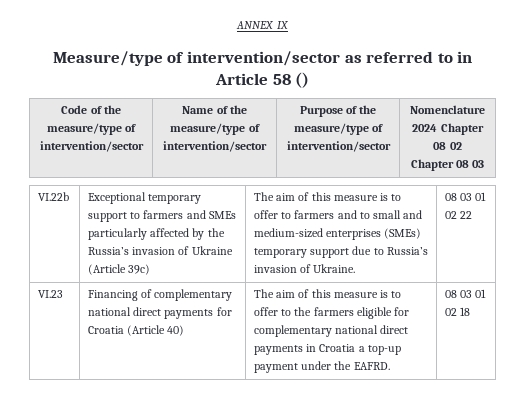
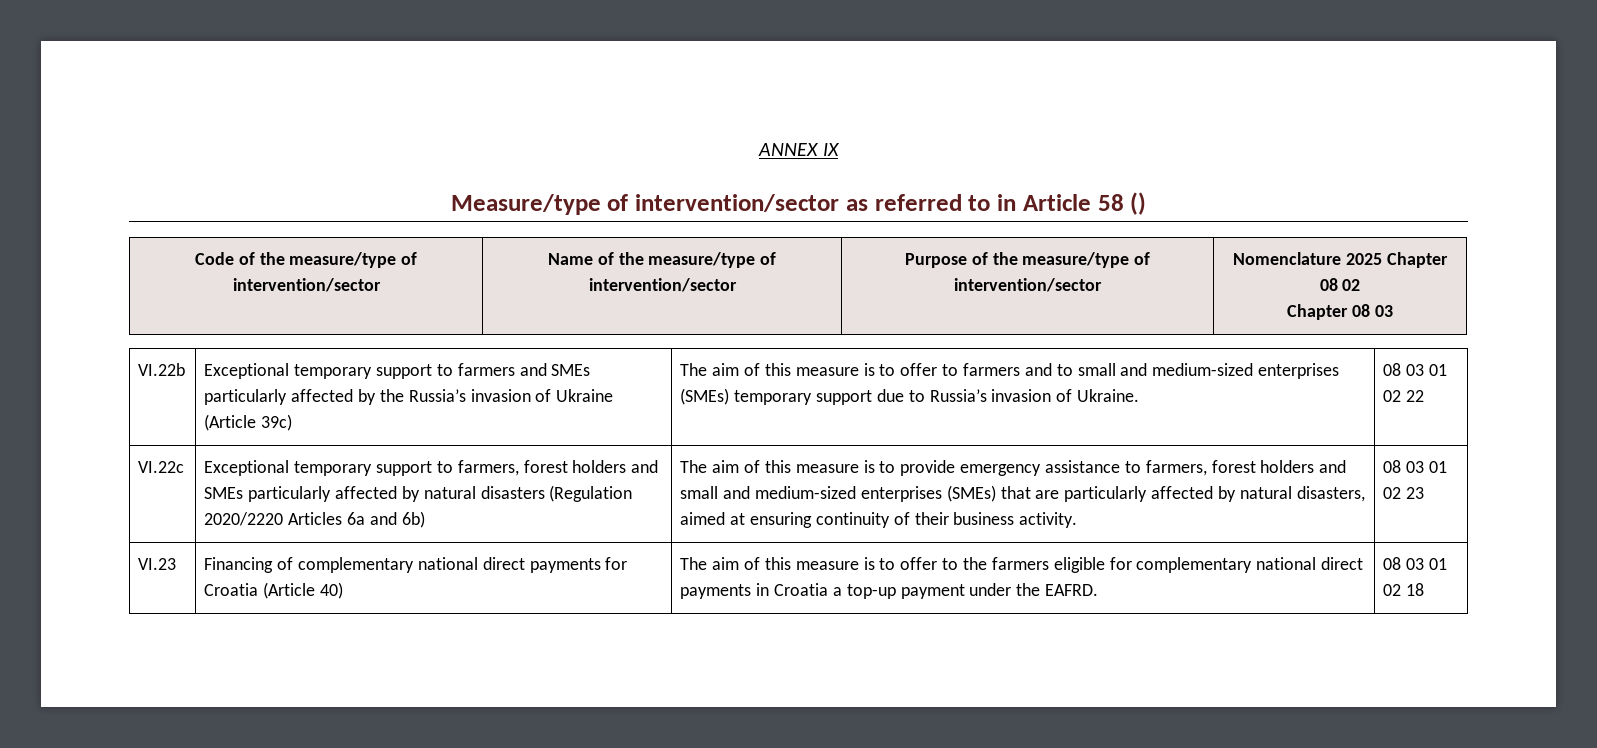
[412,124,438,132] 2024 -> [1346,253,1382,265] 2025
(473, 215) none -> [138,461,185,473] [204,460,659,476] [204,485,633,502] [204,511,425,528] [680,460,1347,476] [680,485,1365,502] [680,512,1078,528] [1383,460,1447,473] [1383,487,1425,499] // VI.22c | Exceptional temporary support to farmers, forest holders and SMEs particularly affected by natural disasters (Regulation 2020/2220 Articles 6a and 6b) | The aim of this measure is to provide emergency assistance to farmers, forest holders and small and medium-sized enterprises (SMEs) that are particularly affected by natural disasters, aimed at ensuring continuity of their business activity. | 08 03 01 02 23

